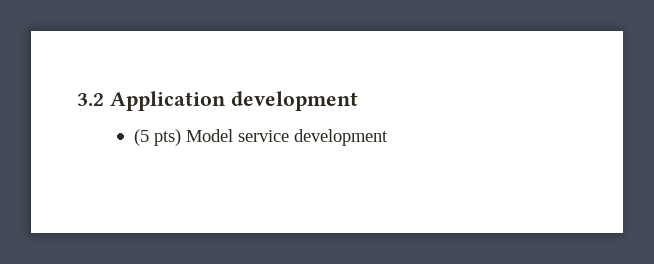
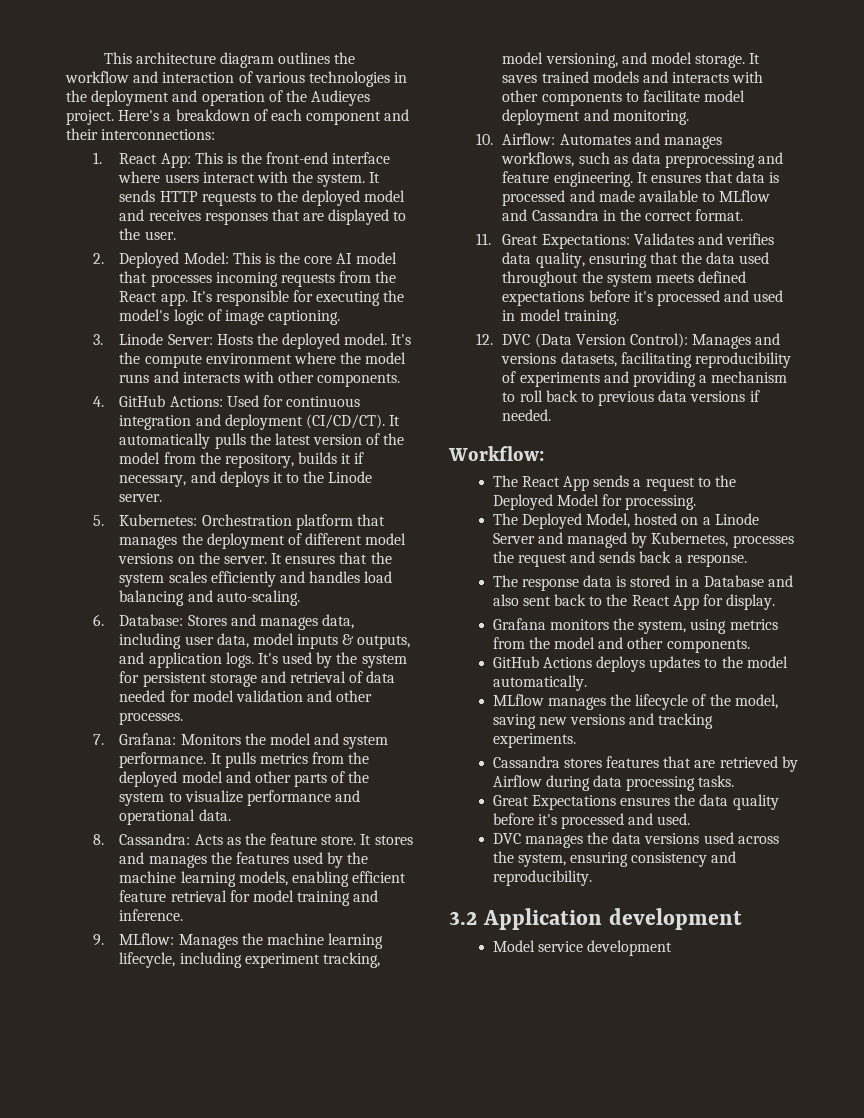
(77, 99) none -> [103,52,356,68] [65,71,408,87] [66,90,371,106] [66,109,410,125] [66,128,216,140] [92,152,391,168] [118,171,381,187] [119,190,406,206] [119,209,407,225] [119,228,176,240] [92,252,397,268] [119,271,397,287] [119,290,405,306] [119,309,341,325] [92,333,412,349] [119,352,407,368] [119,371,401,387] [92,395,361,407] [119,414,401,430] [119,433,405,449] [119,452,365,468] [119,471,373,487] [119,494,163,502] [92,514,385,530] [119,533,407,549] [118,552,392,564] [119,571,393,587] [119,590,300,606] [92,614,355,630] [119,633,411,649] [119,652,407,668] [119,671,396,687] [119,690,373,702] [119,712,184,725] [92,733,389,749] [119,752,370,768] [119,771,370,787] [119,790,361,806] [119,809,231,825] [92,833,413,845] [119,852,369,868] [119,871,407,887] [119,890,379,906] [119,909,184,921] [92,933,384,949] [119,952,380,968] [502,52,761,68] [502,71,764,83] [502,90,746,106] [502,109,689,125] [475,133,722,149] [501,152,784,168] [502,171,780,187] [502,190,771,206] [502,209,744,221] [475,233,775,249] [502,252,770,268] [502,271,747,287] [502,290,784,306] [502,309,619,325] [475,333,781,349] [501,352,791,368] [502,371,788,387] [502,390,760,406] [502,409,552,421] [448,446,544,461] [492,475,737,491] [492,494,697,510] [492,513,759,529] [492,532,794,548] [492,551,747,567] [492,575,794,591] [492,594,776,610] [492,618,778,634] [492,637,750,653] [492,656,788,672] [492,675,587,691] [492,694,778,710] [492,713,714,729] [492,733,576,748] [492,756,798,772] [492,775,735,791] [492,794,779,810] [492,813,691,829] [492,832,779,848] [492,851,737,867] [492,870,592,886] This architecture diagram outlines the workflow and interaction of various technologies in the deployment and operation of the Audieyes project. Here's a breakdown of each component and their interconnections: // 1. React App: This is the front-end interface where users interact with the system. It sends HTTP requests to the deployed model and receives responses that are displayed to the user. // 2. Deployed Model: This is the core AI model that processes incoming requests from the React app. It's responsible for executing the model's logic of image captioning. // 3. Linode Server: Hosts the deployed model. It's the compute environment where the model runs and interacts with other components. // 4. GitHub Actions: Used for continuous integration and deployment (CI/CD/CT). It automatically pulls the latest version of the model from the repository, builds it if necessary, and deploys it to the Linode server. // 5. Kubernetes: Orchestration platform that manages the deployment of different model versions on the server. It ensures that the system scales efficiently and handles load balancing and auto-scaling. // 6. Database: Stores and manages data, including user data, model inputs & outputs, and application logs. It's used by the system for persistent storage and retrieval of data needed for model validation and other processes. // 7. Grafana: Monitors the model and system performance. It pulls metrics from the deployed model and other parts of the system to visualize performance and operational data. // 8. Cassandra: Acts as the feature store. It stores and manages the features used by the machine learning models, enabling efficient feature retrieval for model training and inference. // 9. MLflow: Manages the machine learning lifecycle, including experiment tracking, model versioning, and model storage. It saves trained models and interacts with other components to facilitate model deployment and monitoring. // 10. Airflow: Automates and manages workflows, such as data preprocessing and feature engineering. It ensures that data is processed and made available to MLflow and Cassandra in the correct format. // 11. Great Expectations: Validates and verifies data quality, ensuring that the data used throughout the system meets defined expectations before it's processed and used in model training. // 12. DVC (Data Version Control): Manages and versions datasets, facilitating reproducibility of experiments and providing a mechanism to roll back to previous data versions if needed. // Workflow: // The React App sends a request to the Deployed Model for processing. // The Deployed Model, hosted on a Linode Server and managed by Kubernetes, processes the request and sends back a response. // The response data is stored in a Database and also sent back to the React App for display. // Grafana monitors the system, using metrics from the model and other components. // GitHub Actions deploys updates to the model automatically. // MLflow manages the lifecycle of the model, saving new versions and tracking experiments. // Cassandra stores features that are retrieved by Airflow during data processing tasks. // Great Expectations ensures the data quality before it's processed and used. // DVC manages the data versions used across the system, ensuring consistency and reproducibility. //
[133,129,181,146] (5 pts) -> (742, 919) none

